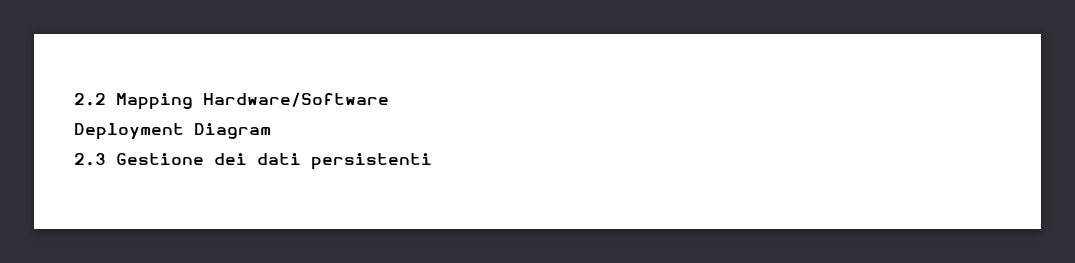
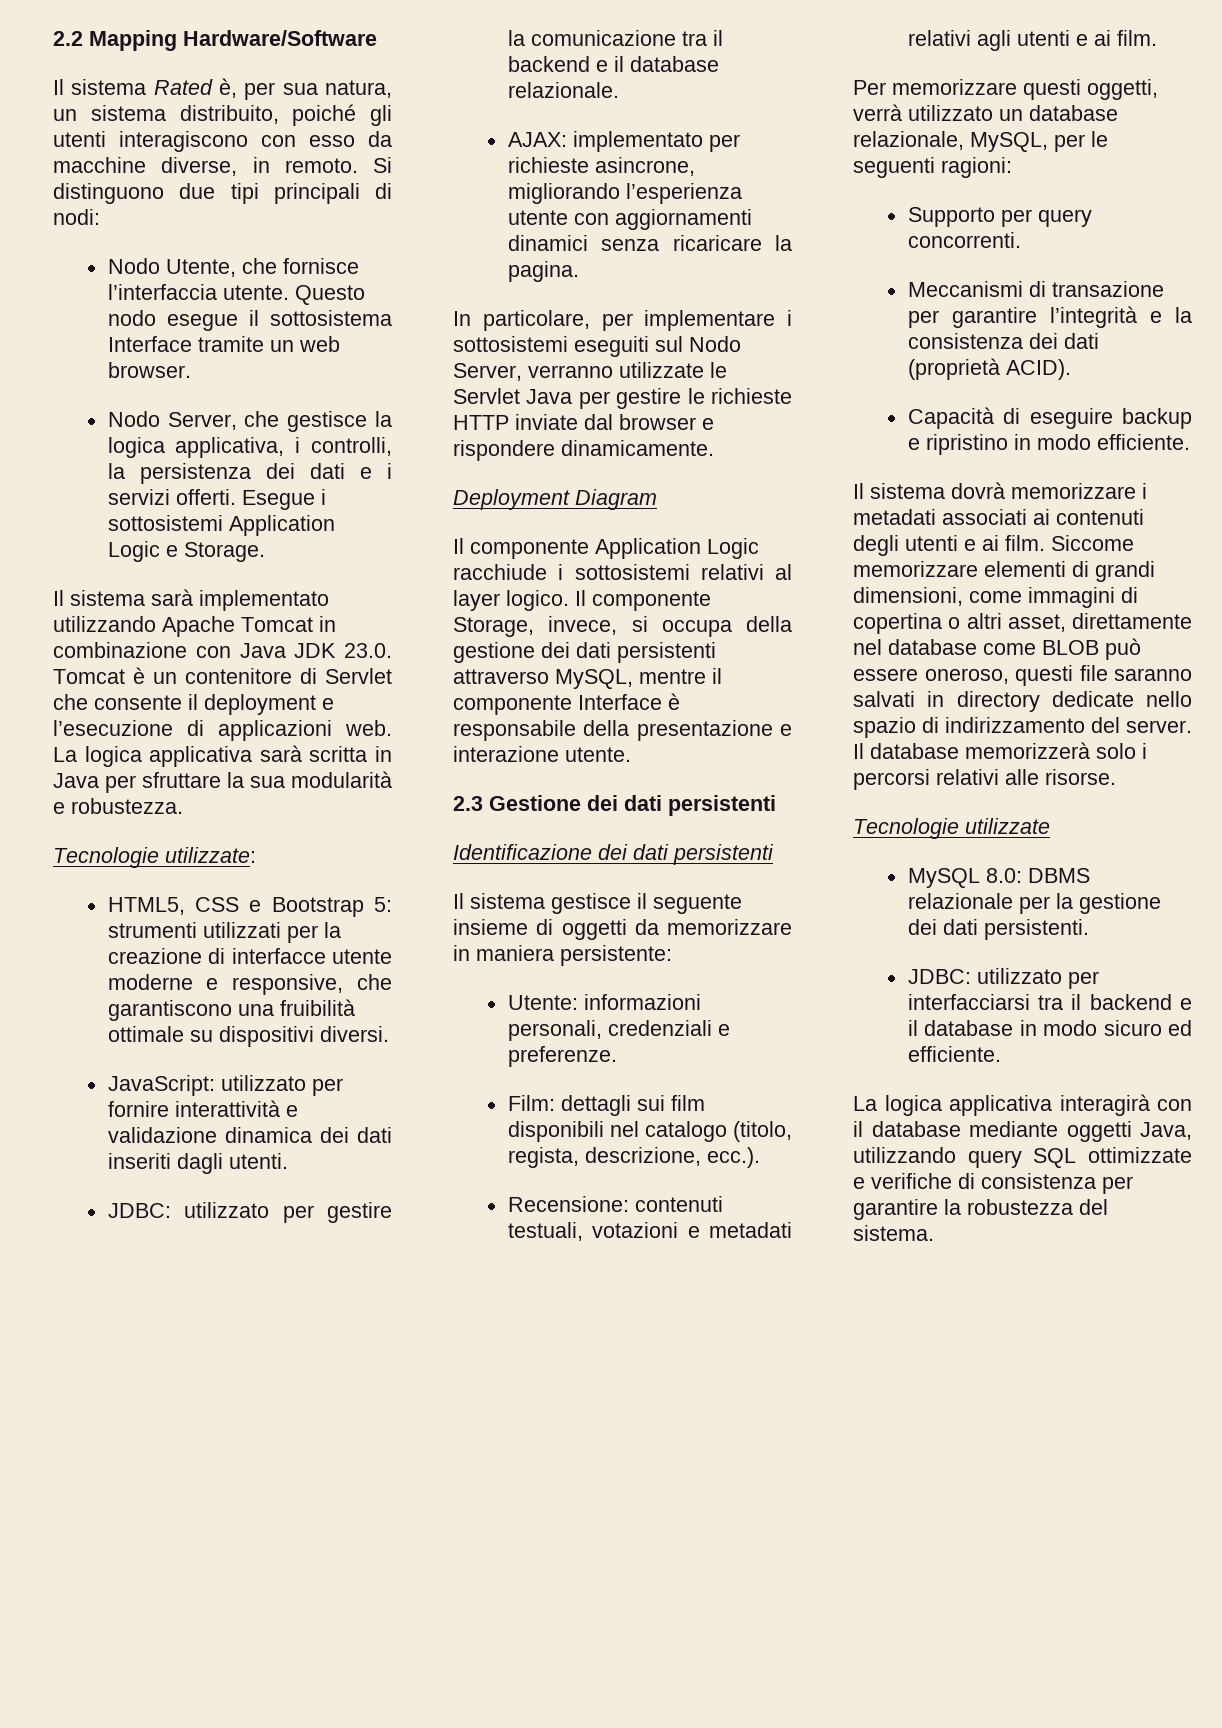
[74,123,271,140] Deployment Diagram -> [53,78,392,100] [53,104,392,126] [53,131,392,152] [53,157,392,176] [53,183,392,204] [53,209,100,225] [107,258,359,277] [107,284,365,305] [107,310,392,331] [107,336,340,352] [107,362,191,378] [107,411,392,432] [107,437,392,458] [107,463,392,484] [107,489,326,510] [107,515,335,536] [107,541,265,562] [53,589,329,611] [53,616,336,637] [53,642,392,658] [53,667,392,684] [53,694,334,715] [53,720,392,741] [53,745,392,767] [53,771,392,793] [53,798,183,814] [53,847,256,868] [107,897,392,917] [107,922,341,943] [107,948,392,964] [107,974,392,995] [107,999,355,1021] [107,1026,389,1047] [107,1075,343,1096] [107,1100,298,1117] [107,1127,392,1143] [107,1153,288,1174] [107,1202,392,1223] [507,30,723,46] [507,56,719,72] [507,82,619,98] [507,131,740,152] [507,157,695,176] [507,183,742,204] [507,209,752,230] [507,235,792,251] [507,261,579,282] [453,310,792,331] [453,336,741,357] [453,362,727,381] [453,388,792,409] [453,414,714,430] [453,440,714,461] [453,489,657,510] [453,538,759,559] [453,564,792,580] [453,590,711,611] [453,616,792,637] [453,642,716,663] [453,668,722,689] [453,693,680,715] [453,720,792,741] [453,746,631,762] Il sistema Rated è, per sua natura, un sistema distribuito, poiché gli utenti interagiscono con esso da macchine diverse, in remoto. Si distinguono due tipi principali di nodi: // Nodo Utente, che fornisce l’interfaccia utente. Questo nodo esegue il sottosistema Interface tramite un web browser. // Nodo Server, che gestisce la logica applicativa, i controlli, la persistenza dei dati e i servizi offerti. Esegue i sottosistemi Application Logic e Storage. // Il sistema sarà implementato utilizzando Apache Tomcat in combinazione con Java JDK 23.0. Tomcat è un contenitore di Servlet che consente il deployment e l’esecuzione di applicazioni web. La logica applicativa sarà scritta in Java per sfruttare la sua modularità e robustezza. // Tecnologie utilizzate: // HTML5, CSS e Bootstrap 5: strumenti utilizzati per la creazione di interfacce utente moderne e responsive, che garantiscono una fruibilità ottimale su dispositivi diversi. // JavaScript: utilizzato per fornire interattività e validazione dinamica dei dati inseriti dagli utenti. // JDBC: utilizzato per gestire la comunicazione tra il backend e il database relazionale. // AJAX: implementato per richieste asincrone, migliorando l’esperienza utente con aggiornamenti dinamici senza ricaricare la pagina. // In particolare, per implementare i sottosistemi eseguiti sul Nodo Server, verranno utilizzate le Servlet Java per gestire le richieste HTTP inviate dal browser e rispondere dinamicamente. // Deployment Diagram // Il componente Application Logic racchiude i sottosistemi relativi al layer logico. Il componente Storage, invece, si occupa della gestione dei dati persistenti attraverso MySQL, mentre il componente Interface è responsabile della presentazione e interazione utente.
(432, 161) none -> [453,844,774,865] [453,893,742,914] [453,919,792,940] [453,945,672,966] [507,994,701,1010] [507,1020,730,1041] [507,1046,617,1067] [507,1095,705,1116] [507,1121,792,1142] [507,1147,760,1168] [507,1196,723,1212] [507,1222,792,1241] [907,30,1157,51] [853,79,1158,100] [853,104,1118,121] [853,131,1108,152] [853,157,1012,178] [907,207,1092,227] [907,232,1021,248] [907,281,1164,297] [907,306,1192,328] [907,333,1099,349] [907,358,1071,380] [907,407,1192,429] [907,434,1190,455] [853,482,1147,499] [853,509,1144,525] [853,535,1134,556] [853,561,1155,582] [853,587,1138,608] [853,613,1192,634] [853,638,1141,660] [853,665,1192,686] [853,691,1192,712] [853,717,1192,738] [853,742,1147,759] [853,769,1116,790] [853,818,1050,839] [907,868,1090,888] [907,893,1161,914] [907,919,1089,940] [907,968,1099,989] [907,994,1192,1010] [907,1020,1192,1036] [907,1046,1001,1062] [853,1094,1192,1116] [853,1121,1192,1142] [853,1147,1192,1168] [853,1173,1133,1194] [853,1199,1108,1220] [853,1225,934,1241] // Identificazione dei dati persistenti // Il sistema gestisce il seguente insieme di oggetti da memorizzare in maniera persistente: // Utente: informazioni personali, credenziali e preferenze. // Film: dettagli sui film disponibili nel catalogo (titolo, regista, descrizione, ecc.). // Recensione: contenuti testuali, votazioni e metadati relativi agli utenti e ai film. // Per memorizzare questi oggetti, verrà utilizzato un database relazionale, MySQL, per le seguenti ragioni: // Supporto per query concorrenti. // Meccanismi di transazione per garantire l’integrità e la consistenza dei dati (proprietà ACID). // Capacità di eseguire backup e ripristino in modo efficiente. // Il sistema dovrà memorizzare i metadati associati ai contenuti degli utenti e ai film. Siccome memorizzare elementi di grandi dimensioni, come immagini di copertina o altri asset, direttamente nel database come BLOB può essere oneroso, questi file saranno salvati in directory dedicate nello spazio di indirizzamento del server. Il database memorizzerà solo i percorsi relativi alle risorse. // Tecnologie utilizzate // MySQL 8.0: DBMS relazionale per la gestione dei dati persistenti. // JDBC: utilizzato per interfacciarsi tra il backend e il database in modo sicuro ed efficiente. // La logica applicativa interagirà con il database mediante oggetti Java, utilizzando query SQL ottimizzate e verifiche di consistenza per garantire la robustezza del sistema.

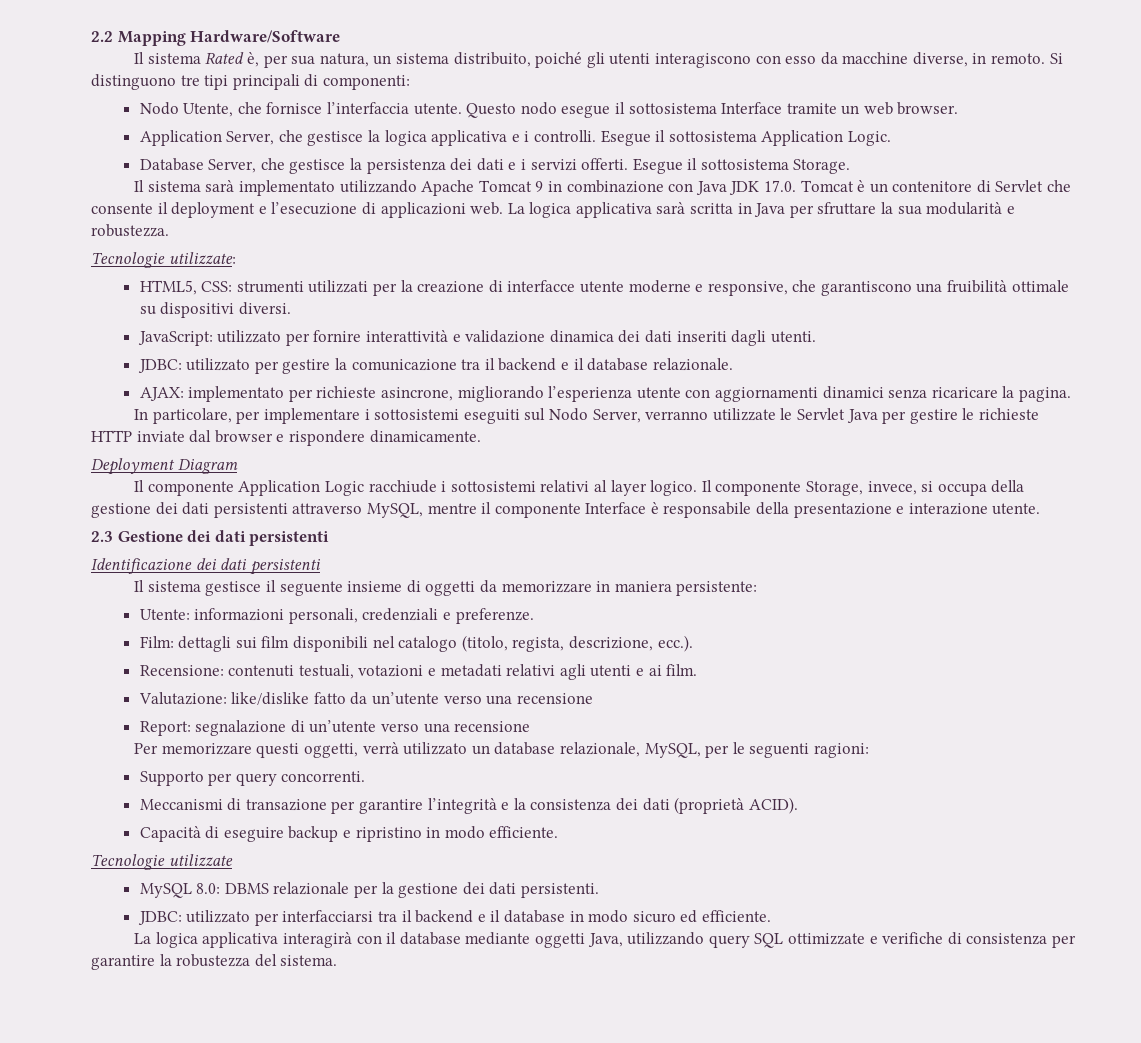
[179,183,216,199] due -> [180,75,200,86] tre
[53,209,100,225] nodi: -> [322,75,410,90] componenti:
[107,411,160,427] Nodo -> [139,130,222,146] Application
[175,437,392,458] applicativa, i controlli, -> [431,130,891,146] [139,158,346,174] applicativa e i controlli. Esegue il sottosistema Application Logic. // Database Server, che gestisce
[320,489,326,505] [107,515,335,536] [107,541,178,562] i sottosistemi Application Logic e -> [687,158,789,170] il sottosistema
(313, 624) none -> [535,181,544,192] 9
[344,643,392,658] 23.0. -> [763,180,796,192] 17.0.
[195,897,392,917] CSS e Bootstrap 5: -> [201,281,233,292] CSS:
(1157, 38) none -> [138,692,593,705] [139,720,531,736] // Valutazione: like/dislike fatto da un’utente verso una recensione // Report: segnalazione di un’utente verso una recensione
[853,482,1147,499] [853,509,1144,525] [853,535,1134,556] [853,561,1155,582] [853,587,1138,608] [853,613,1192,634] [853,638,1141,660] [853,665,1192,686] [853,691,1192,712] [853,717,1192,738] [853,742,1147,759] [853,769,1116,790] // Il sistema dovrà memorizzare i metadati associati ai contenuti degli utenti e ai film. Siccome memorizzare elementi di grandi dimensioni, come immagini di copertina o altri asset, direttamente nel database come BLOB può essere oneroso, questi file saranno salvati in directory dedicate nello spazio di indirizzamento del server. Il database memorizzerà solo i percorsi relativi alle risorse. -> (559, 832) none

